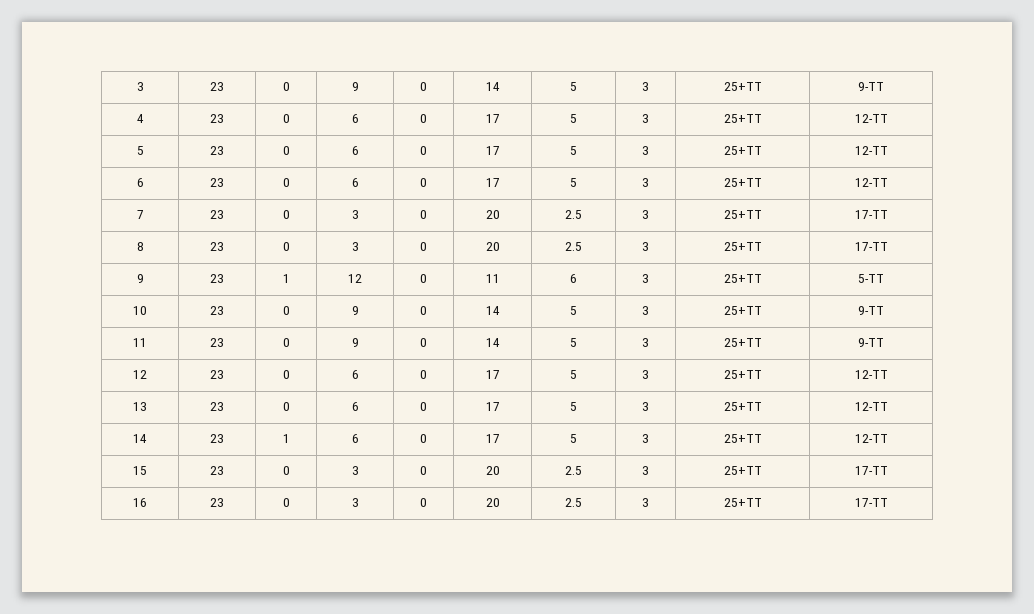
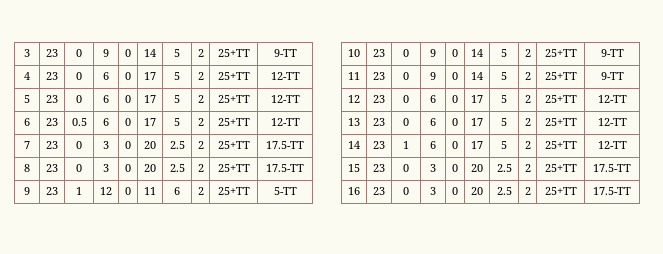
[642,82,649,91] 3 -> [197,49,204,57] 2
[642,114,649,123] 3 -> [197,72,204,80] 2
[642,146,649,155] 3 -> [197,95,204,103] 2
[282,178,290,187] [351,178,359,187] [420,178,427,187] [485,178,500,187] [570,178,577,187] [642,178,649,187] 0 | 6 | 0 | 17 | 5 | 3 -> [71,118,87,126] [103,118,109,126] [125,118,131,126] [144,118,156,126] [174,118,180,126] [197,118,204,126] 0.5 | 6 | 0 | 17 | 5 | 2
[642,210,649,219] [723,210,762,219] [854,210,888,219] 3 | 25+TT | 17-TT -> [197,141,204,149] [217,141,250,149] [266,141,304,149] 2 | 25+TT | 17.5-TT
[642,242,649,251] [723,242,762,251] [854,242,888,251] 3 | 25+TT | 17-TT -> [197,164,204,172] [217,164,250,172] [266,164,304,172] 2 | 25+TT | 17.5-TT
[642,274,649,283] 3 -> [197,187,204,195] 2
[642,306,649,315] 3 -> [524,49,531,57] 2
[642,338,649,347] 3 -> [524,72,531,80] 2
[642,370,649,379] 3 -> [524,95,531,103] 2
[642,402,649,411] 3 -> [524,118,531,126] 2
[642,434,649,443] 3 -> [524,141,531,149] 2
[642,466,649,475] [723,466,762,475] [854,466,888,475] 3 | 25+TT | 17-TT -> [524,164,531,172] [544,164,577,172] [593,164,631,172] 2 | 25+TT | 17.5-TT
[642,498,649,507] [723,498,762,507] [854,498,888,507] 3 | 25+TT | 17-TT -> [524,187,531,195] [544,187,577,195] [593,187,631,195] 2 | 25+TT | 17.5-TT

